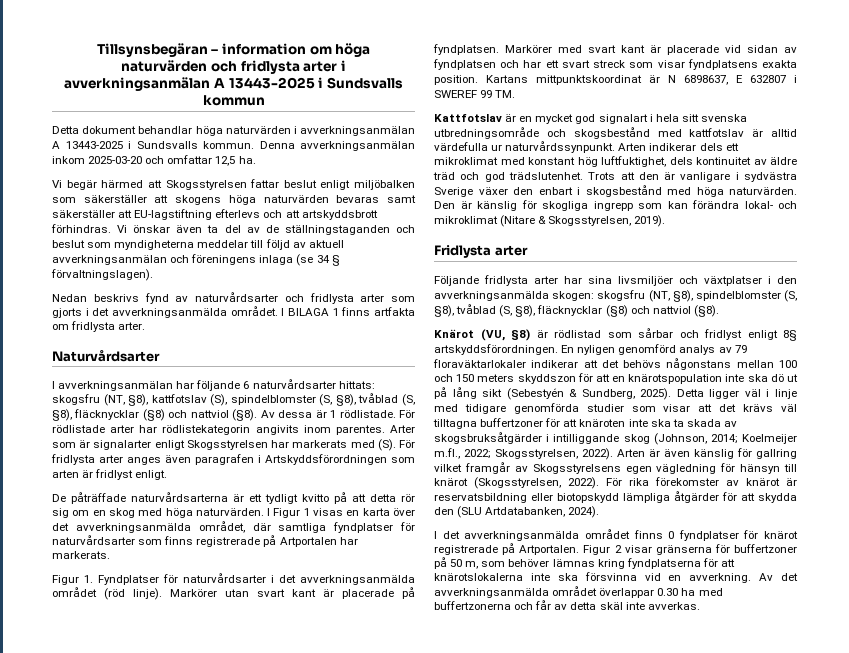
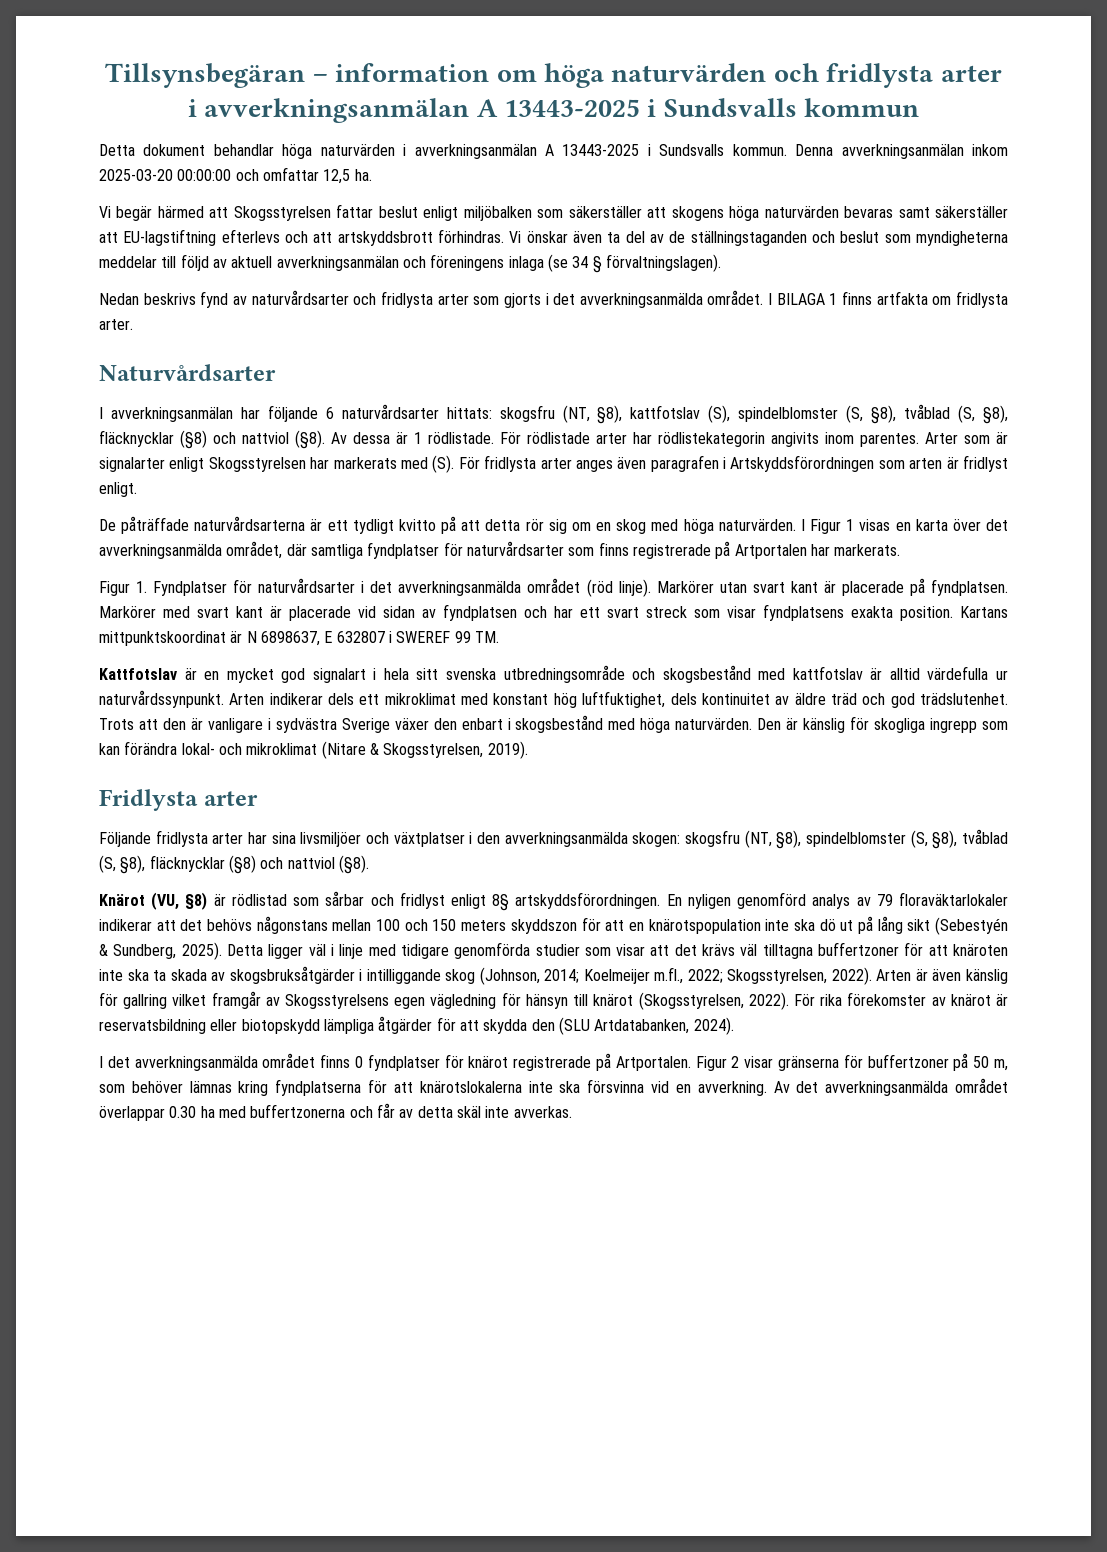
(143, 160) none -> [177,169,232,181] 00:00:00

